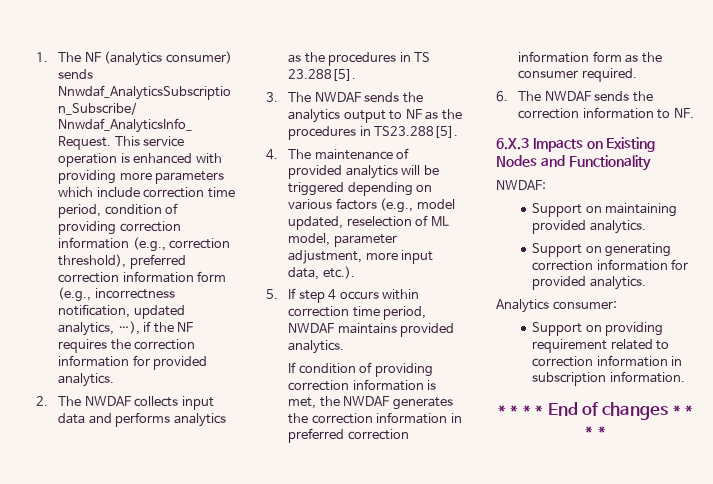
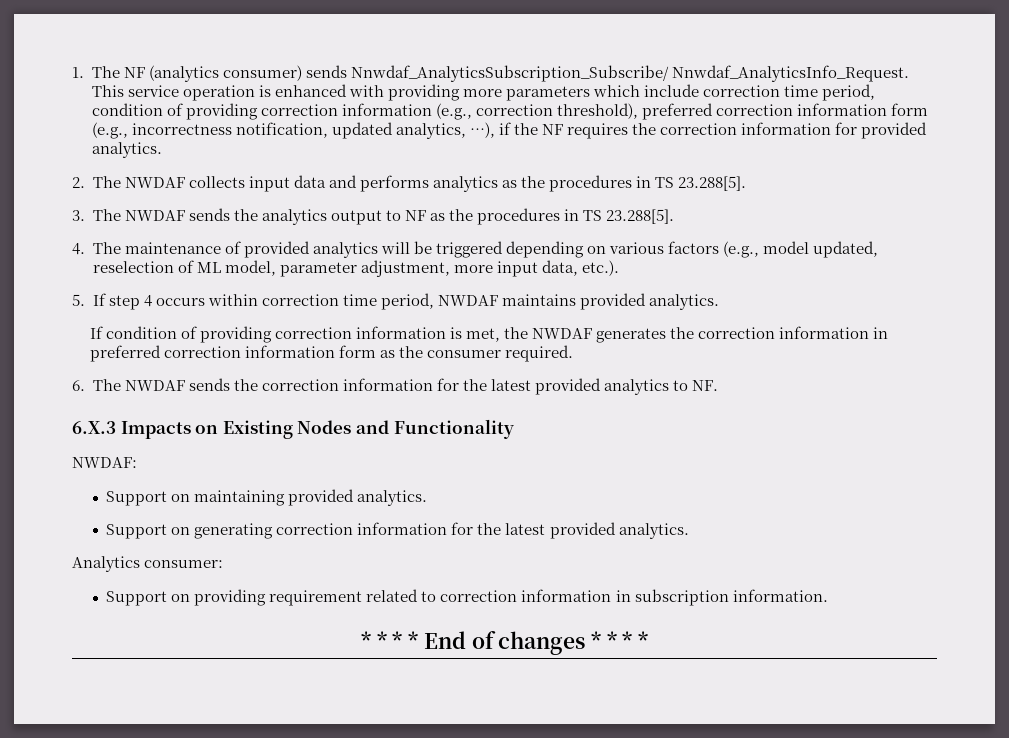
[374,126,459,138] TS23.288[5]. -> [583,209,675,224] TS 23.288[5].
(654, 113) none -> [436,378,669,395] for the latest provided analytics
(689, 264) none -> [477,523,546,535] the latest

